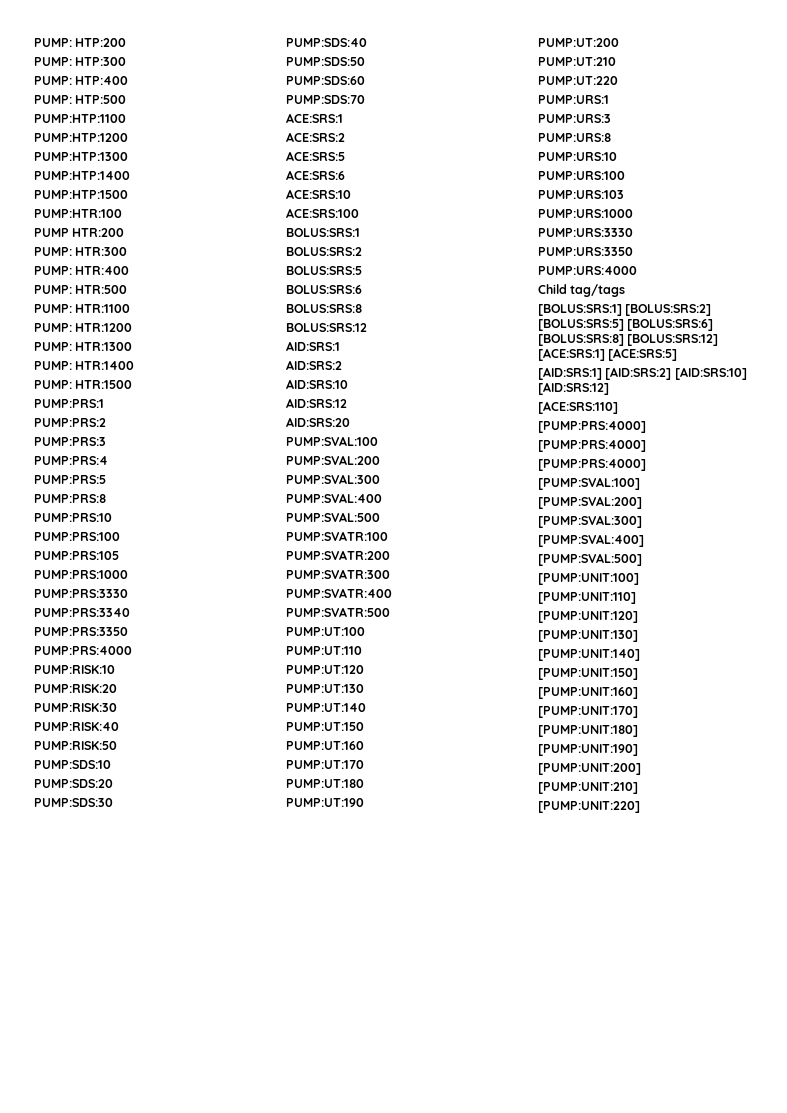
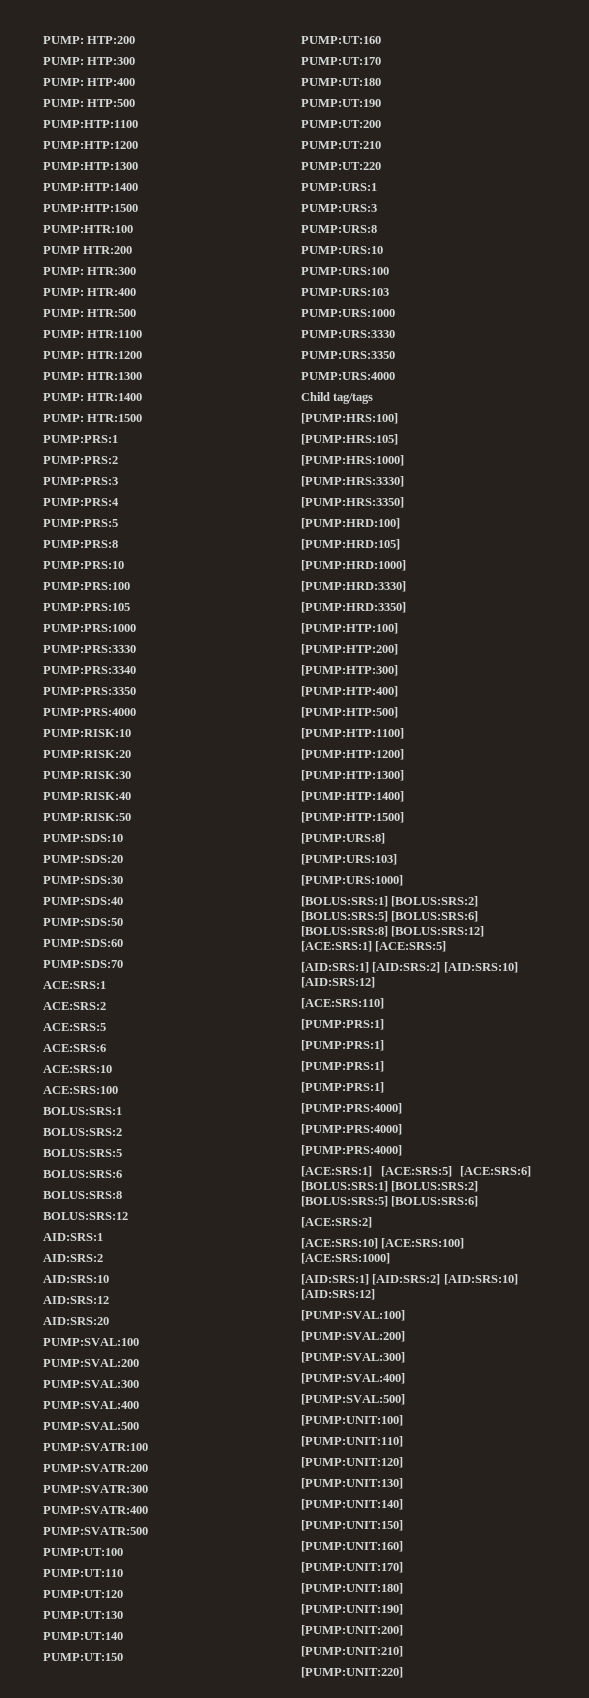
(626, 290) none -> [301,413,398,424] [301,434,398,445] [301,455,404,466] [301,476,404,487] [301,497,404,508] [301,518,400,529] [301,539,400,550] [301,560,406,571] [301,581,406,592] [301,602,406,613] [301,623,398,634] [301,644,398,655] [301,665,398,676] [301,686,398,697] [301,707,398,718] [301,728,404,739] [301,749,404,760] [301,770,404,781] [301,791,404,802] [301,812,404,823] [301,833,385,844] [301,854,397,865] [301,875,403,886] // [PUMP:HRS:100] // [PUMP:HRS:105] // [PUMP:HRS:1000] // [PUMP:HRS:3330] // [PUMP:HRS:3350] // [PUMP:HRD:100] // [PUMP:HRD:105] // [PUMP:HRD:1000] // [PUMP:HRD:3330] // [PUMP:HRD:3350] // [PUMP:HTP:100] // [PUMP:HTP:200] // [PUMP:HTP:300] // [PUMP:HTP:400] // [PUMP:HTP:500] // [PUMP:HTP:1100] // [PUMP:HTP:1200] // [PUMP:HTP:1300] // [PUMP:HTP:1400] // [PUMP:HTP:1500] // [PUMP:URS:8] // [PUMP:URS:103] // [PUMP:URS:1000]
(618, 407) none -> [301,1019,384,1030] [301,1040,384,1051] [301,1061,384,1072] [301,1082,384,1093] // [PUMP:PRS:1] // [PUMP:PRS:1] // [PUMP:PRS:1] // [PUMP:PRS:1]
(646, 465) none -> [301,1166,531,1177] [301,1181,479,1192] [301,1196,479,1207] [301,1217,372,1228] [301,1238,465,1249] [301,1253,390,1264] [301,1274,518,1285] [301,1289,375,1300] // [ACE:SRS:1] [ACE:SRS:5] [ACE:SRS:6] [BOLUS:SRS:1] [BOLUS:SRS:2] [BOLUS:SRS:5] [BOLUS:SRS:6] // [ACE:SRS:2] // [ACE:SRS:10] [ACE:SRS:100] [ACE:SRS:1000] // [AID:SRS:1] [AID:SRS:2] [AID:SRS:10] [AID:SRS:12]

